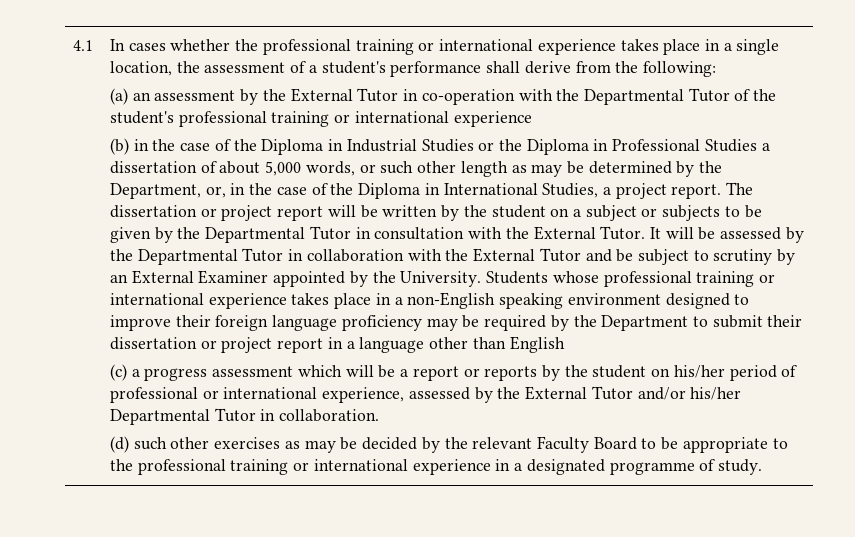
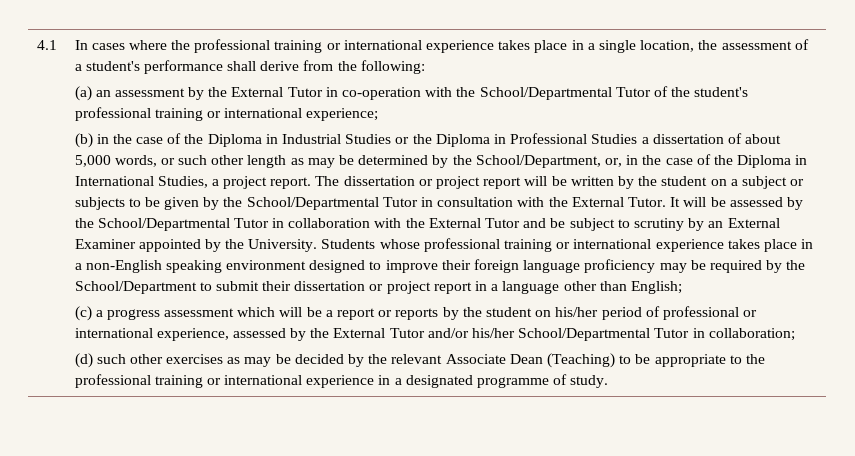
[170,39,231,51] whether -> [128,40,167,50] where
[583,89,684,105] Departmental -> [479,87,612,100] School/Departmental
[453,111,532,127] experience -> [306,108,379,121] experience;
[110,183,202,199] Department, -> [475,155,601,168] School/Department,
[205,227,306,243] Departmental -> [246,197,379,210] School/Departmental
[137,249,238,265] Departmental -> [97,218,230,231] School/Departmental
[601,315,689,331] Department -> [74,281,197,294] School/Department
[509,336,565,353] English -> [630,281,682,294] English;
[110,408,380,425] Departmental Tutor in collaboration. -> [518,328,795,341] School/Departmental Tutor in collaboration;
[536,436,637,453] Faculty Board -> [445,353,615,368] Associate Dean (Teaching)

